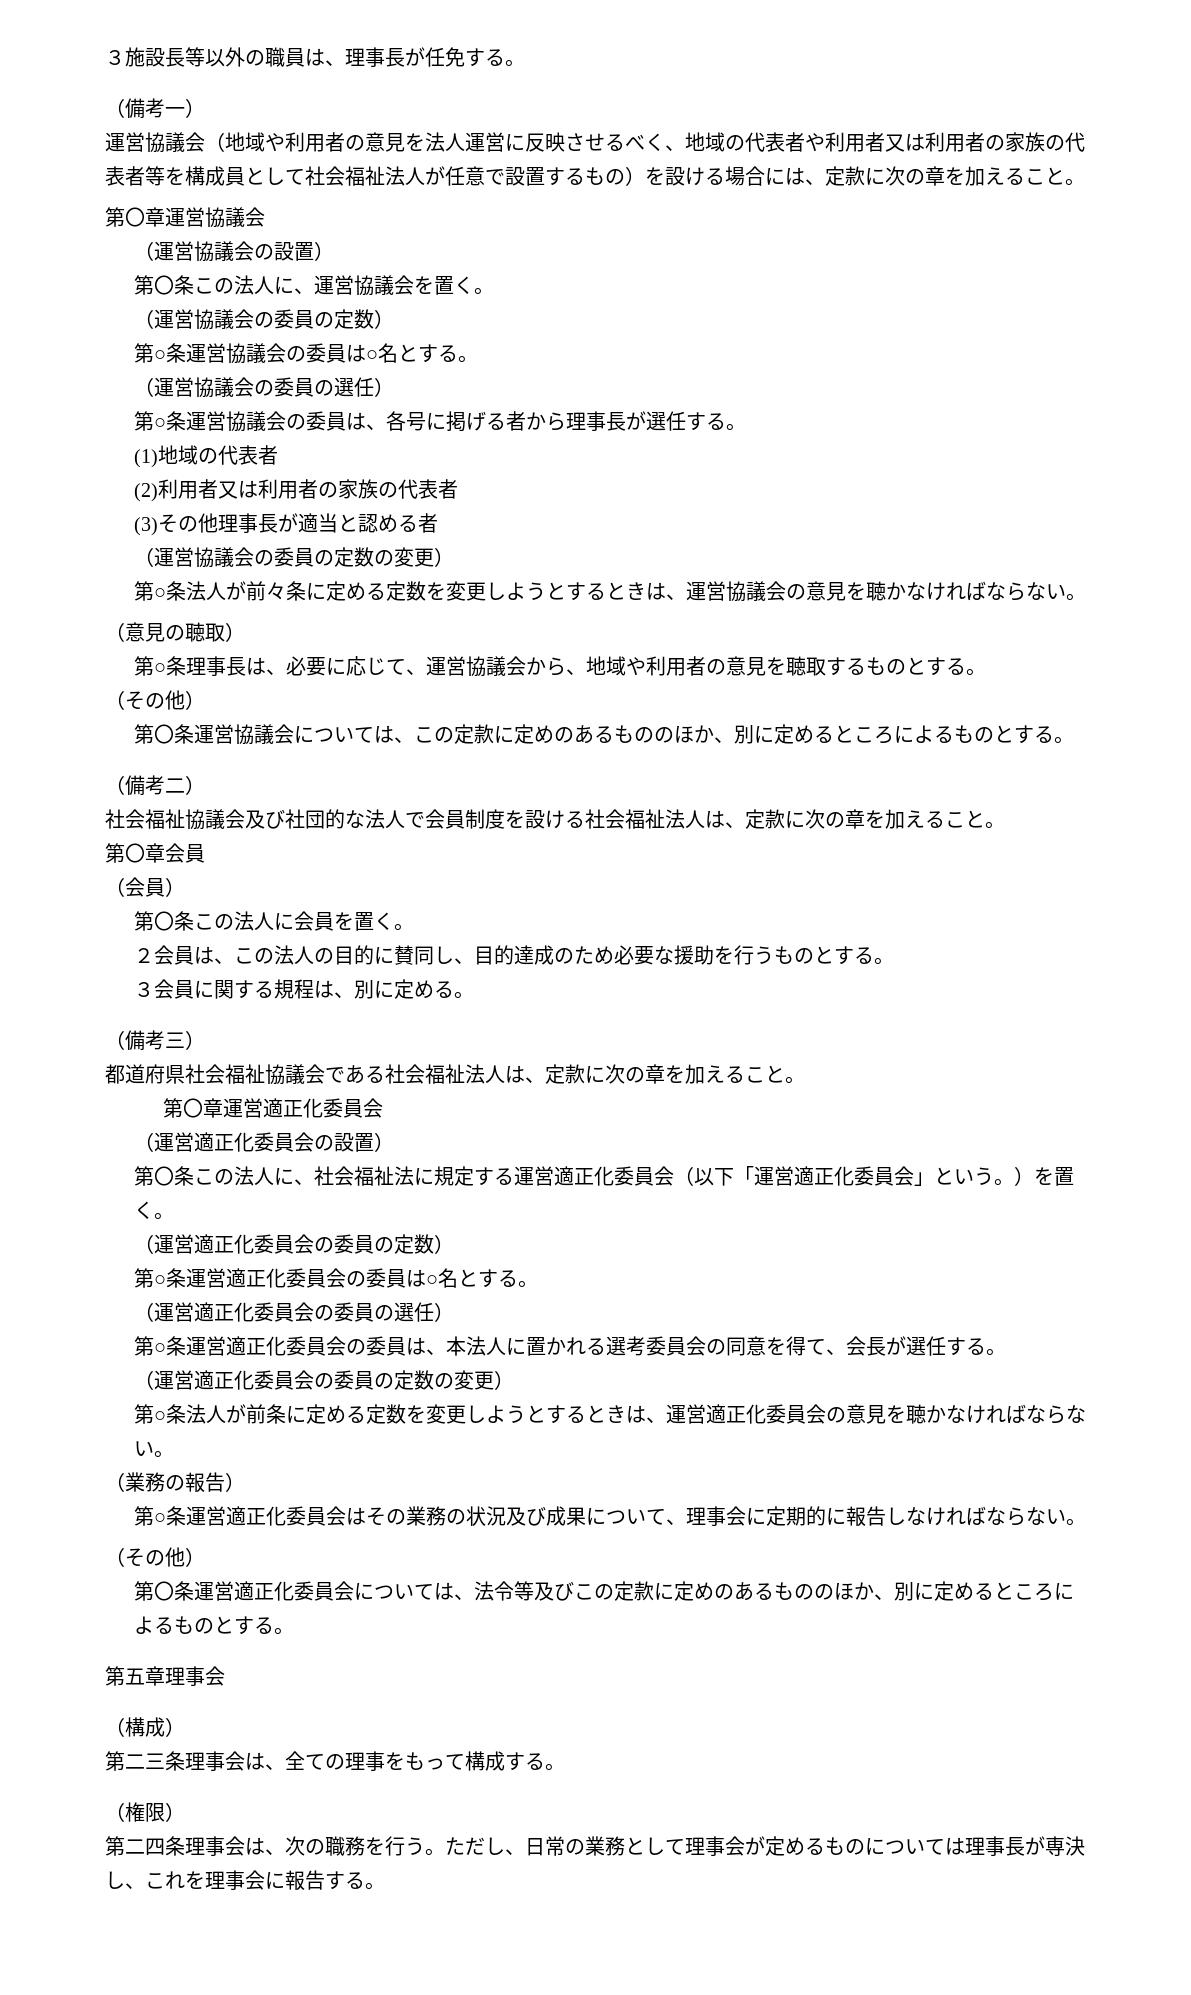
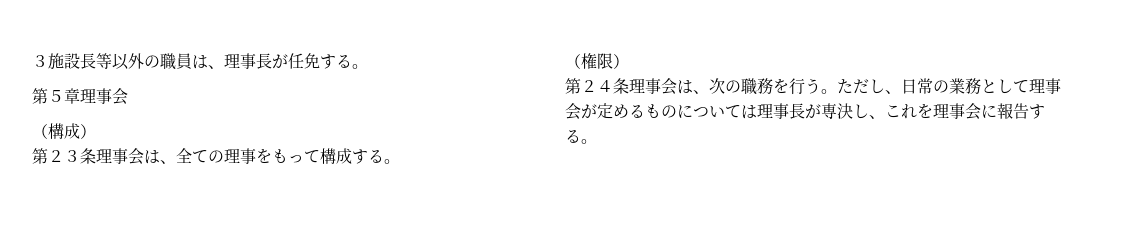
[105,98,205,119] [105,132,1085,153] [105,166,1085,186] [105,207,265,228] [133,241,334,262] [133,275,494,296] [133,309,394,330] [133,343,478,364] [133,377,394,398] [133,411,746,432] [133,445,278,468] [133,479,458,502] [133,513,438,536] [133,547,454,568] [133,581,1086,602] [105,622,245,642] [133,656,986,677] [105,690,205,710] [133,724,1074,745] [105,775,205,796] [105,809,1005,830] [105,843,205,863] [105,877,185,897] [133,911,414,931] [133,945,894,965] [133,979,474,999] [105,1030,205,1051] [105,1064,805,1085] [162,1098,383,1118] [133,1132,394,1152] [133,1166,1074,1186] [133,1201,174,1220] [133,1234,454,1254] [133,1268,538,1288] [133,1302,454,1322] [133,1336,1006,1356] [133,1370,514,1390] [133,1404,1086,1424] [133,1441,174,1458] [105,1472,245,1493] [133,1506,1086,1527] [105,1547,205,1567] [133,1581,1074,1601] [133,1616,294,1635] [105,1666,145,1686] （備考一） // 運営協議会（地域や利用者の意見を法人運営に反映させるべく、地域の代表者や利用者又は利用者の家族の代表者等を構成員として社会福祉法人が任意で設置するもの）を設ける場合には、定款に次の章を加えること。 // 第〇章運営協議会 // （運営協議会の設置） // 第〇条この法人に、運営協議会を置く。 // （運営協議会の委員の定数） // 第○条運営協議会の委員は○名とする。 // （運営協議会の委員の選任） // 第○条運営協議会の委員は、各号に掲げる者から理事長が選任する。 // (1)地域の代表者 // (2)利用者又は利用者の家族の代表者 // (3)その他理事長が適当と認める者 // （運営協議会の委員の定数の変更） // 第○条法人が前々条に定める定数を変更しようとするときは、運営協議会の意見を聴かなければならない。 // （意見の聴取） // 第○条理事長は、必要に応じて、運営協議会から、地域や利用者の意見を聴取するものとする。 // （その他） // 第〇条運営協議会については、この定款に定めのあるもののほか、別に定めるところによるものとする。 // （備考二） // 社会福祉協議会及び社団的な法人で会員制度を設ける社会福祉法人は、定款に次の章を加えること。 // 第〇章会員 // （会員） // 第〇条この法人に会員を置く。 // ２会員は、この法人の目的に賛同し、目的達成のため必要な援助を行うものとする。 // ３会員に関する規程は、別に定める。 // （備考三） // 都道府県社会福祉協議会である社会福祉法人は、定款に次の章を加えること。 // 第〇章運営適正化委員会 // （運営適正化委員会の設置） // 第〇条この法人に、社会福祉法に規定する運営適正化委員会（以下「運営適正化委員会」という。）を置く。 // （運営適正化委員会の委員の定数） // 第○条運営適正化委員会の委員は○名とする。 // （運営適正化委員会の委員の選任） // 第○条運営適正化委員会の委員は、本法人に置かれる選考委員会の同意を得て、会長が選任する。 // （運営適正化委員会の委員の定数の変更） // 第○条法人が前条に定める定数を変更しようとするときは、運営適正化委員会の意見を聴かなければならない。 // （業務の報告） // 第○条運営適正化委員会はその業務の状況及び成果について、理事会に定期的に報告しなければならない。 // （その他） // 第〇条運営適正化委員会については、法令等及びこの定款に定めのあるもののほか、別に定めるところによるものとする。 // 第五 -> [32,88,64,104] 第５
[125,1753,165,1769] 二三 -> [48,150,80,162] ２３
[125,1838,165,1856] 二四 -> [581,80,613,92] ２４

